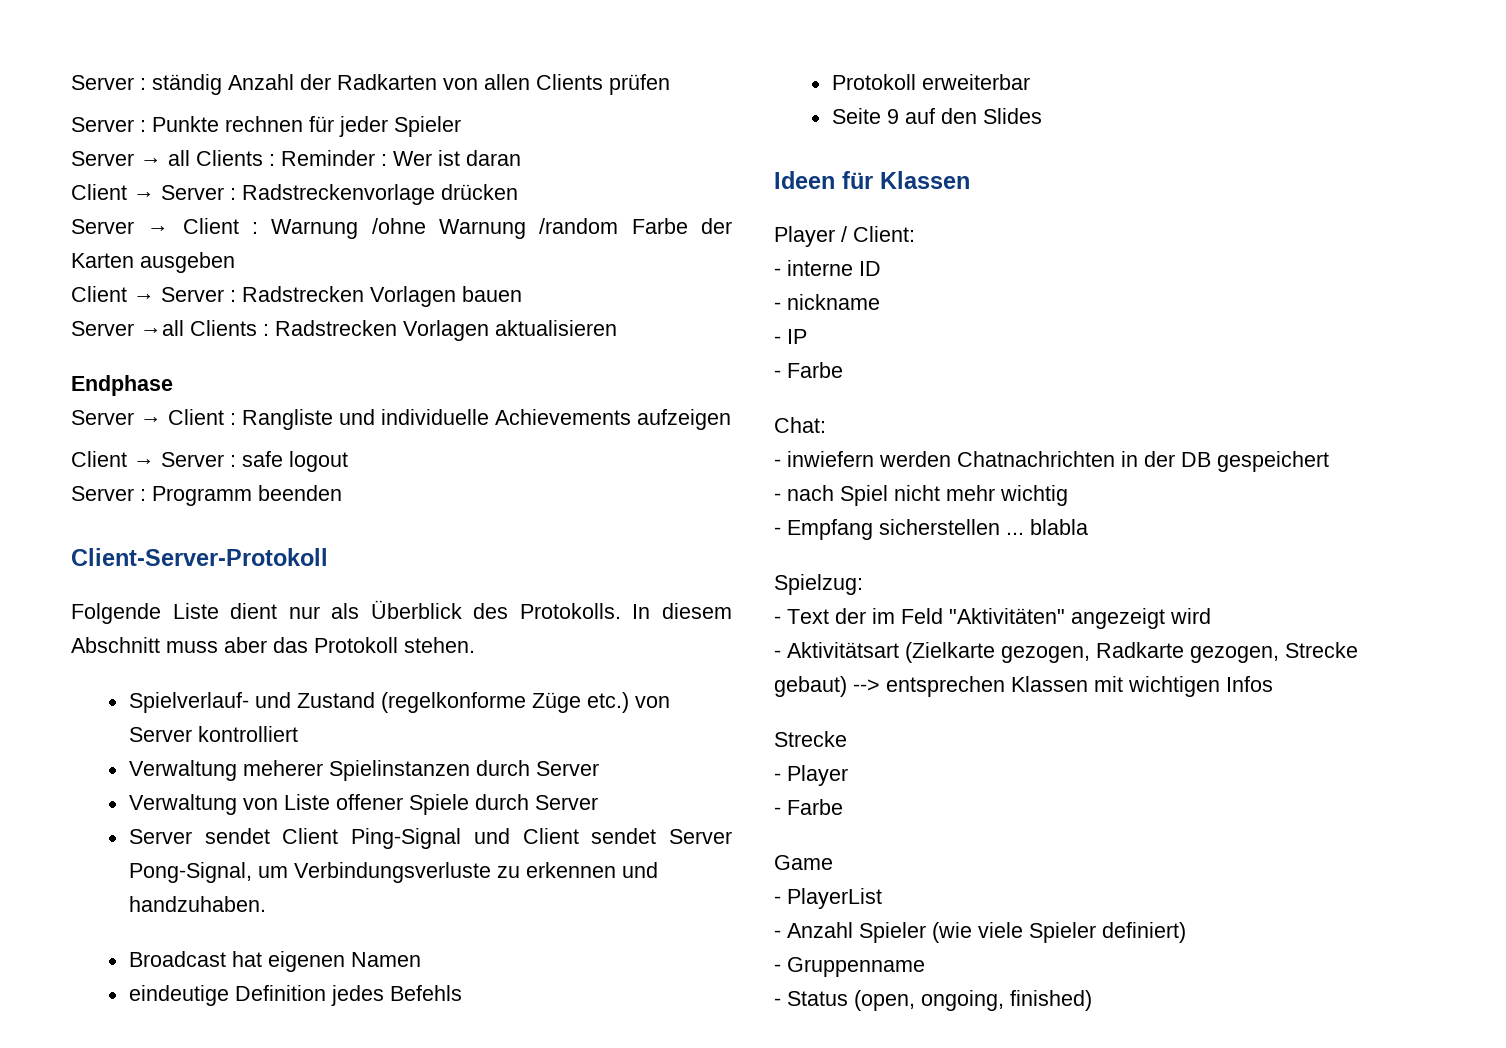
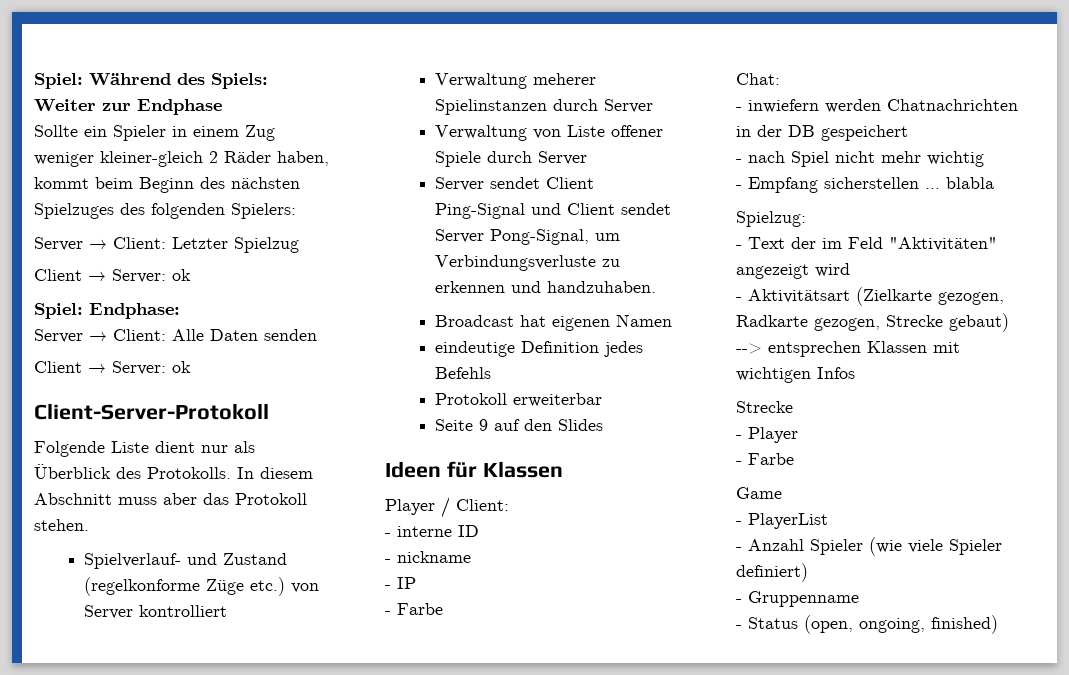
[71,74,670,95] [71,116,461,137] [71,150,521,166] [71,184,518,205] [71,218,732,239] [71,252,235,273] [71,286,522,307] [71,320,617,341] [71,375,173,396] [71,409,731,430] [71,451,348,472] [71,485,342,506] Server : ständig Anzahl der Radkarten von allen Clients prüfen // Server : Punkte rechnen für jeder Spieler // Server → all Clients : Reminder : Wer ist daran // Client → Server : Radstreckenvorlage drücken // Server → Client : Warnung /ohne Warnung /random Farbe der Karten ausgeben // Client → Server : Radstrecken Vorlagen bauen // Server →all Clients : Radstrecken Vorlagen aktualisieren // Endphase // Server → Client : Rangliste und individuelle Achievements aufzeigen // Client → Server : safe logout // Server : Programm beenden -> [34,73,268,89] [34,99,222,115] [34,125,275,141] [34,151,329,167] [34,177,300,193] [34,203,296,219] [34,237,299,253] [34,269,191,283] [34,303,180,319] [34,329,317,343] [34,361,191,375] Spiel: Während des Spiels: Weiter zur Endphase // Sollte ein Spieler in einem Zug weniger kleiner-gleich 2 Räder haben, kommt beim Beginn des nächsten Spielzuges des folgenden Spielers: // Server → Client: Letzter Spielzug // Client → Server: ok // Spiel: Endphase: // Server → Client: Alle Daten senden // Client → Server: ok

